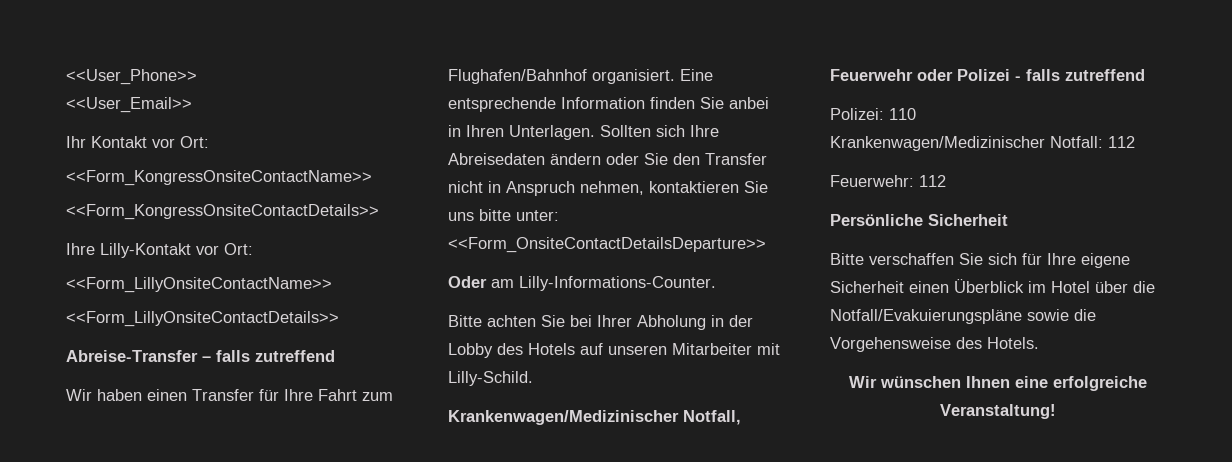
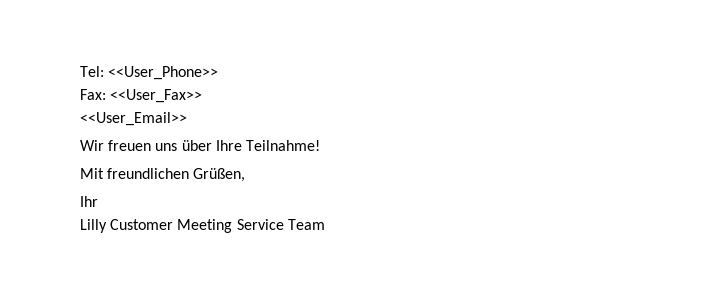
(66, 77) none -> [80,66,104,77] Tel:
(197, 77) none -> [80,89,203,103] // Fax: <<User_Fax>>
[66,136,209,148] [66,170,372,186] [66,204,379,220] [66,243,253,258] [66,277,332,293] [66,311,339,327] [66,350,335,362] [66,389,393,401] [448,69,713,84] [448,97,769,112] [448,125,719,140] [448,153,767,165] [448,181,768,196] [448,209,559,221] [448,237,766,253] [448,276,716,291] [448,315,753,330] [448,343,780,358] [448,371,533,386] [448,410,741,425] [830,69,1145,81] [830,108,916,120] [830,136,1135,151] [830,175,946,187] [830,214,1008,226] [830,253,1130,268] [830,279,1155,293] [830,309,1096,324] [830,337,1039,352] [849,376,1147,391] [940,404,1056,419] Ihr Kontakt vor Ort: // <<Form_KongressOnsiteContactName>> // <<Form_KongressOnsiteContactDetails>> // Ihre Lilly-Kontakt vor Ort: // <<Form_LillyOnsiteContactName>> // <<Form_LillyOnsiteContactDetails>> // Abreise-Transfer – falls zutreffend // Wir haben einen Transfer für Ihre Fahrt zum Flughafen/Bahnhof organisiert. Eine entsprechende Information finden Sie anbei in Ihren Unterlagen. Sollten sich Ihre Abreisedaten ändern oder Sie den Transfer nicht in Anspruch nehmen, kontaktieren Sie uns bitte unter: <<Form_OnsiteContactDetailsDeparture>> // Oder am Lilly-Informations-Counter. // Bitte achten Sie bei Ihrer Abholung in der Lobby des Hotels auf unseren Mitarbeiter mit Lilly-Schild. // Krankenwagen/Medizinischer Notfall, Feuerwehr oder Polizei - falls zutreffend // Polizei: 110 // Krankenwagen/Medizinischer Notfall: 112 // Feuerwehr: 112 // Persönliche Sicherheit // Bitte verschaffen Sie sich für Ihre eigene Sicherheit einen Überblick im Hotel über die Notfall/Evakuierungspläne sowie die Vorgehensweise des Hotels. // Wir wünschen Ihnen eine erfolgreiche Veranstaltung! -> [80,140,320,151] [80,168,246,182] [80,196,98,207] [80,219,325,233] Wir freuen uns über Ihre Teilnahme! // Mit freundlichen Grüßen, // Ihr // Lilly Customer Meeting Service Team

